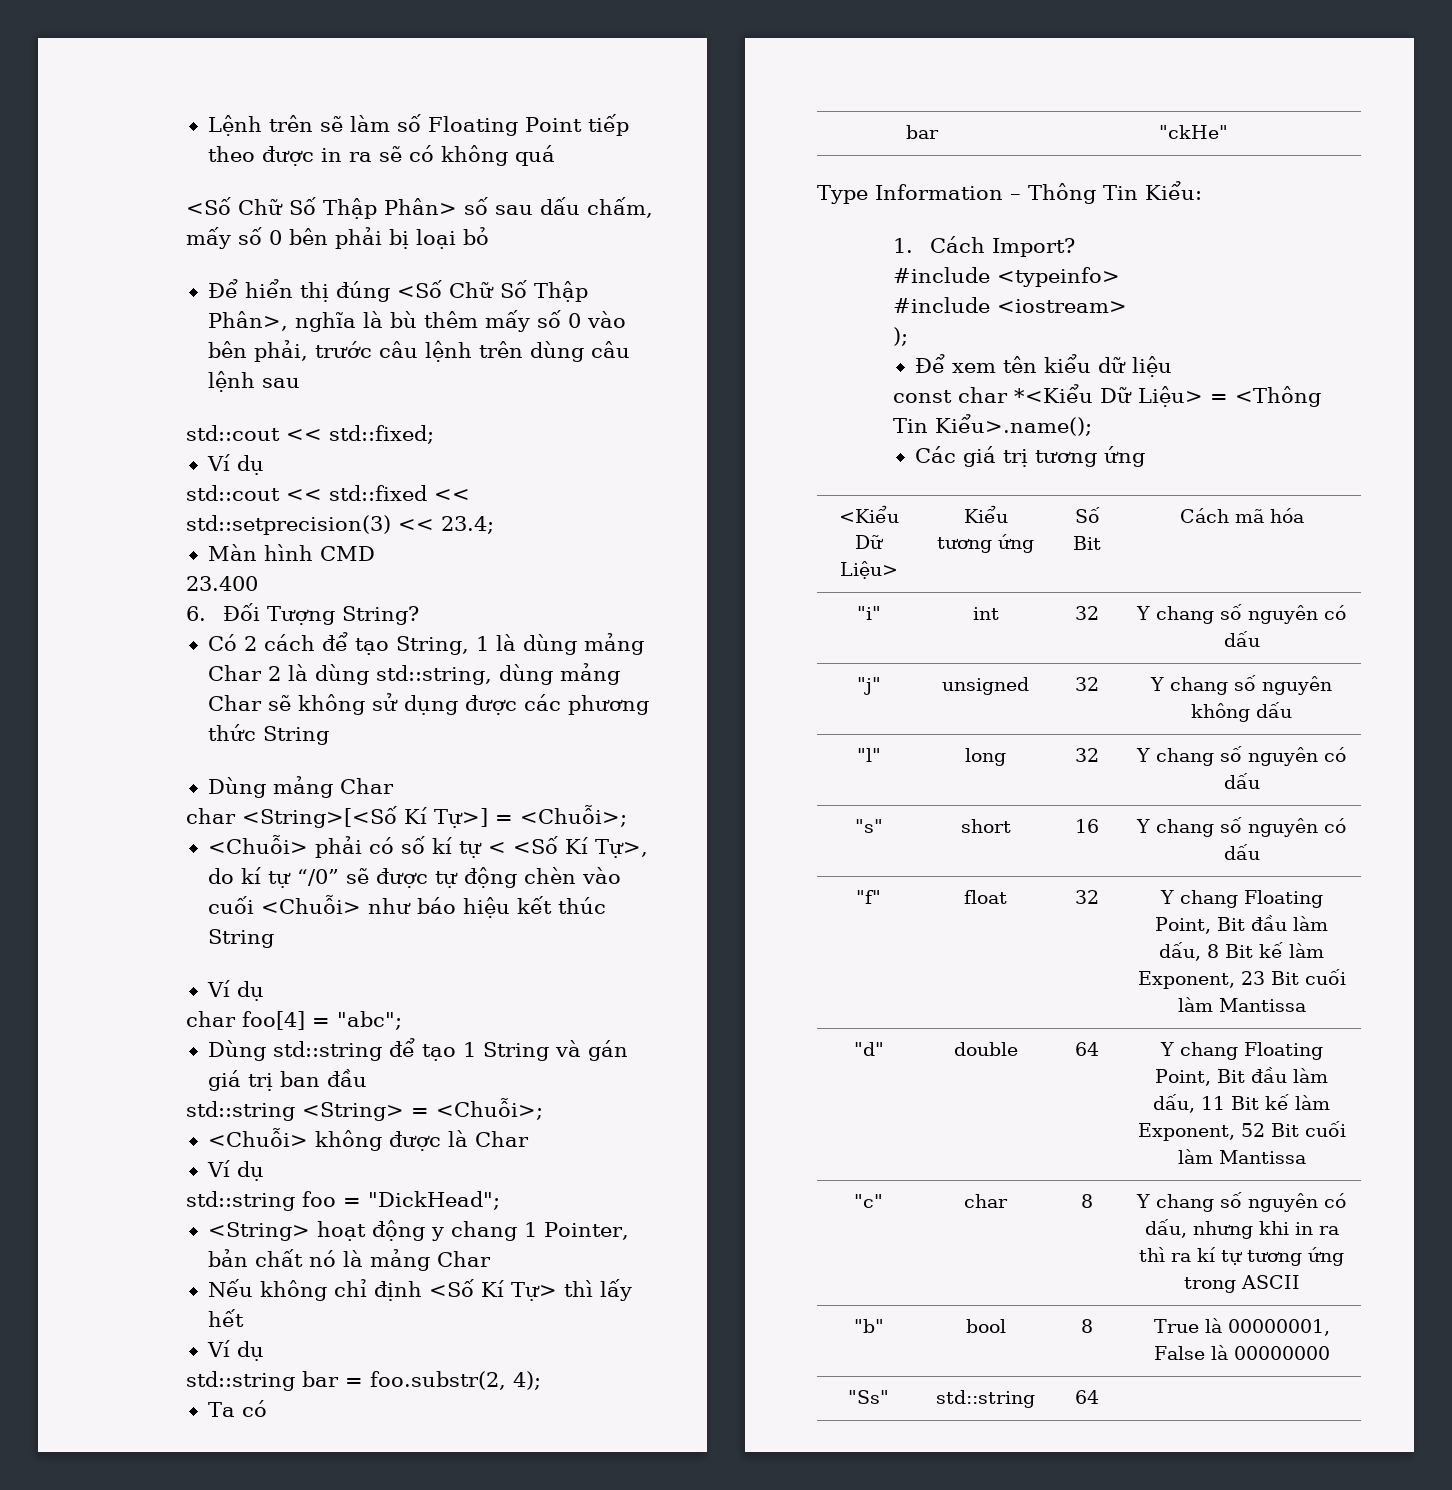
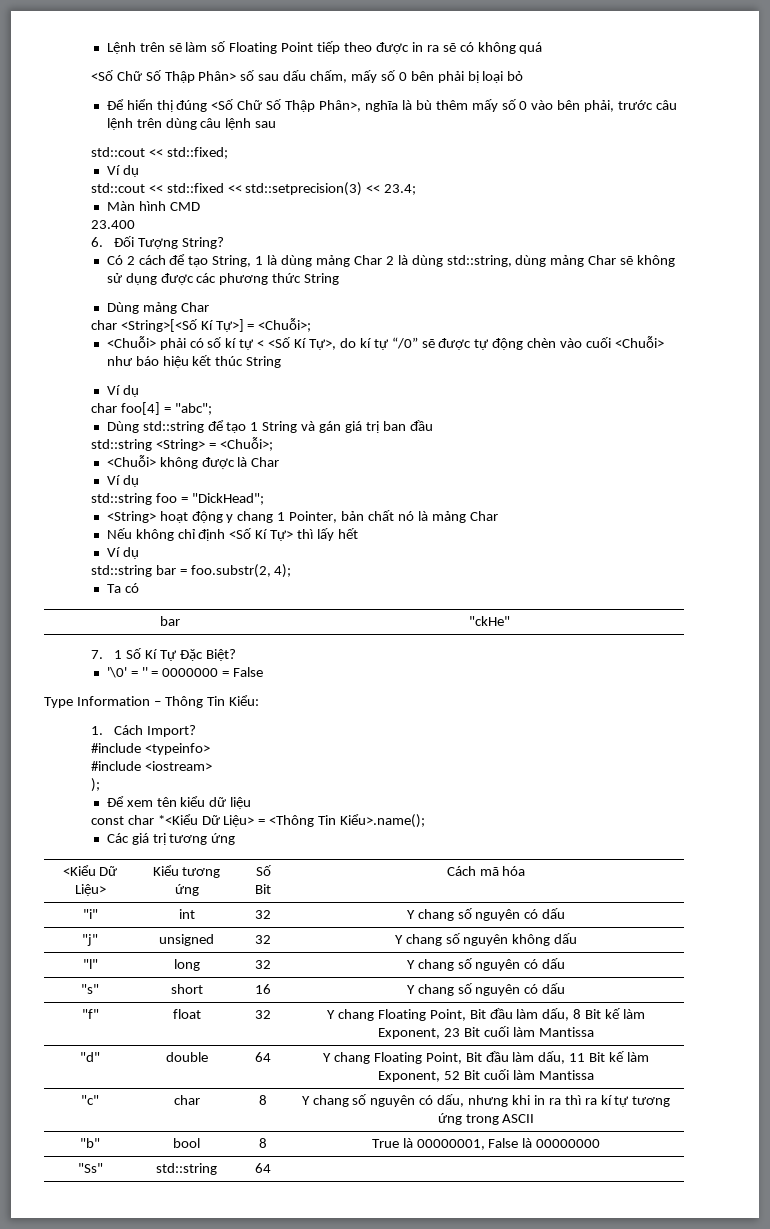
(1228, 132) none -> [90,648,236,661] [106,667,264,678] // 7. 1 Số Kí Tự Đặc Biệt? // '\0' = '' = 0000000 = False

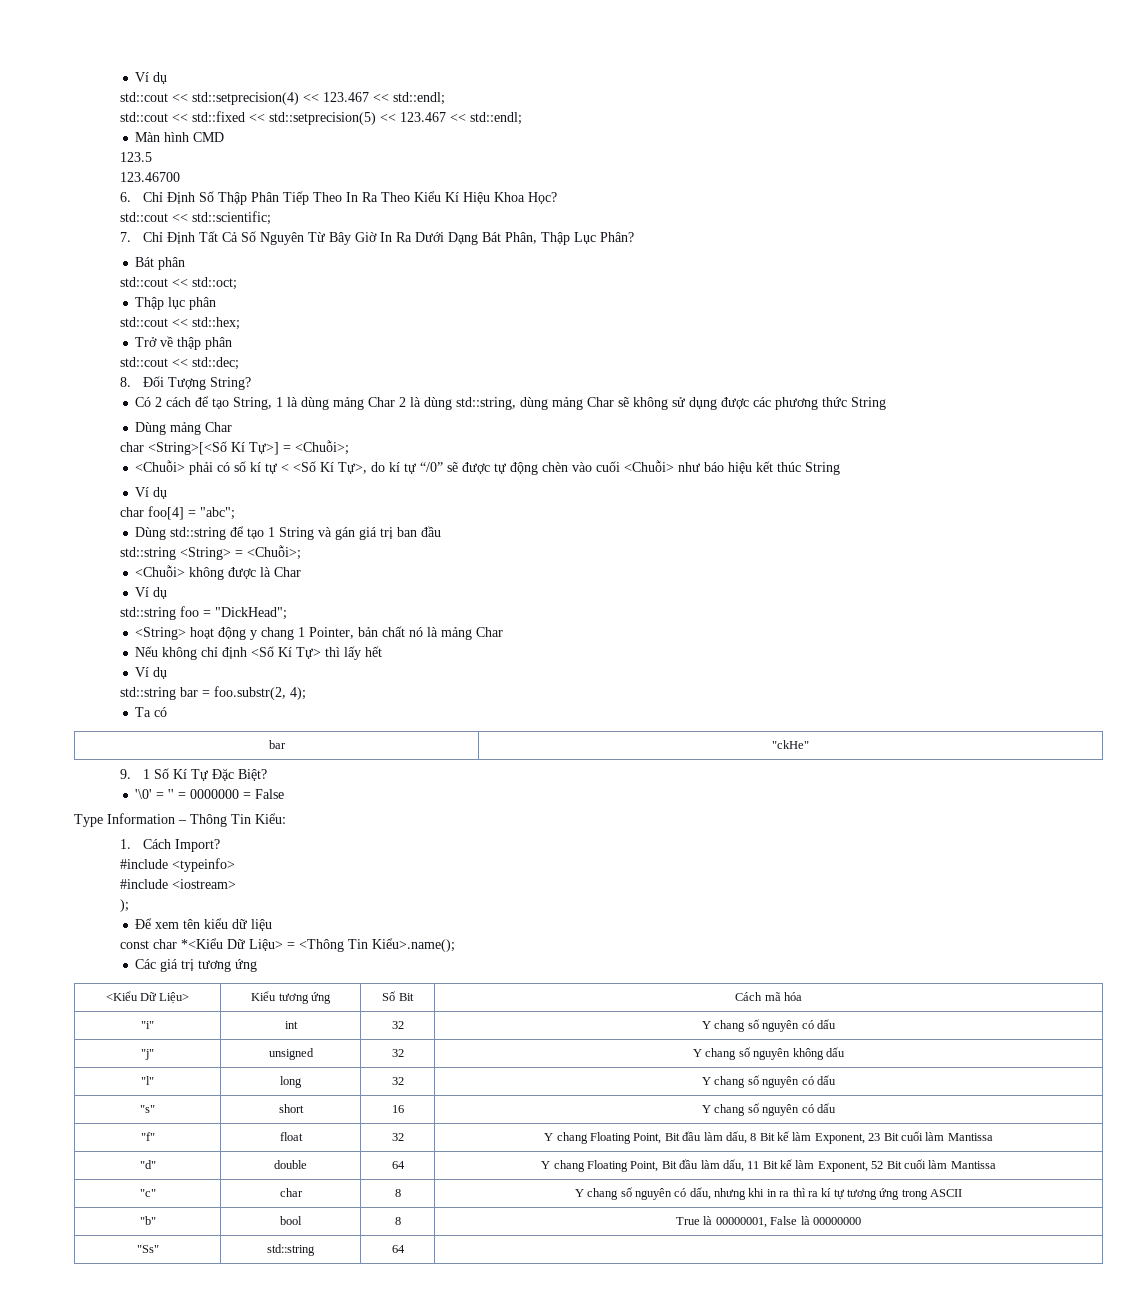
[106,41,543,54] [90,70,524,83] [106,99,677,112] [106,118,277,130] [90,147,228,159] [106,165,139,177] [90,182,417,196] [106,201,200,211] [90,220,135,229] [90,237,103,247] Lệnh trên sẽ làm số Floating Point tiếp theo được in ra sẽ có không quá // <Số Chữ Số Thập Phân> số sau dấu chấm, mấy số 0 bên phải bị loại bỏ // Để hiển thị đúng <Số Chữ Số Thập Phân>, nghĩa là bù thêm mấy số 0 vào bên phải, trước câu lệnh trên dùng câu lệnh sau // std::cout << std::fixed; // Ví dụ // std::cout << std::fixed << std::setprecision(3) << 23.4; // Màn hình CMD // 23.400 // 6. -> [135,72,168,84] [119,92,445,105] [119,111,522,125] [135,132,225,142] [119,152,152,162] [119,172,180,182] [119,191,557,205] [119,211,271,225] [119,231,634,245] [135,257,186,270] [119,277,237,290] [135,297,217,310] [119,317,240,330] [135,336,233,350] [119,357,239,370] [119,377,131,387] Ví dụ // std::cout << std::setprecision(4) << 123.467 << std::endl; // std::cout << std::fixed << std::setprecision(5) << 123.467 << std::endl; // Màn hình CMD // 123.5 // 123.46700 // 6. Chỉ Định Số Thập Phân Tiếp Theo In Ra Theo Kiểu Kí Hiệu Khoa Học? // std::cout << std::scientific; // 7. Chỉ Định Tất Cả Số Nguyên Từ Bây Giờ In Ra Dưới Dạng Bát Phân, Thập Lục Phân? // Bát phân // std::cout << std::oct; // Thập lục phân // std::cout << std::hex; // Trở về thập phân // std::cout << std::dec; // 8.
[90,650,103,659] 7. -> [119,769,131,779] 9.

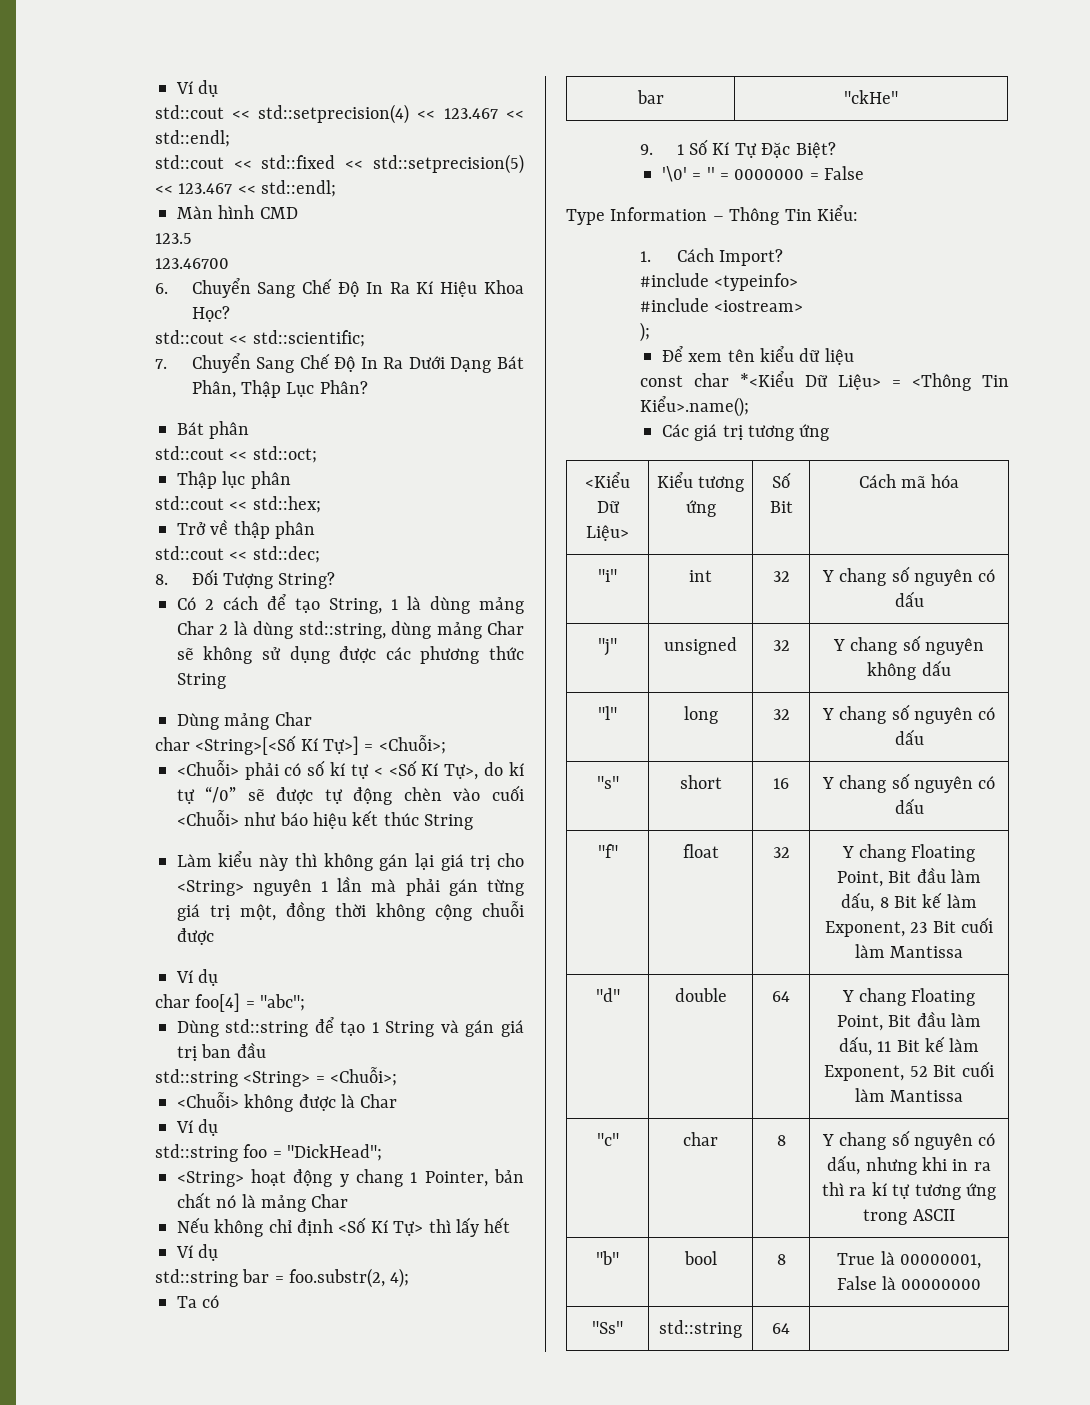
[142,191,441,205] Chỉ Định Số Thập Phân Tiếp Theo In Ra Theo Kiểu -> [191,278,410,298] Chuyển Sang Chế Độ In Ra
[142,231,377,245] Chỉ Định Tất Cả Số Nguyên Từ Bây Giờ -> [191,353,356,373] Chuyển Sang Chế Độ
(841, 468) none -> [176,851,524,871] [176,876,525,896] [176,901,524,921] [176,928,214,945] // Làm kiểu này thì không gán lại giá trị cho <String> nguyên 1 lần mà phải gán từng giá trị một, đồng thời không cộng chuỗi được

